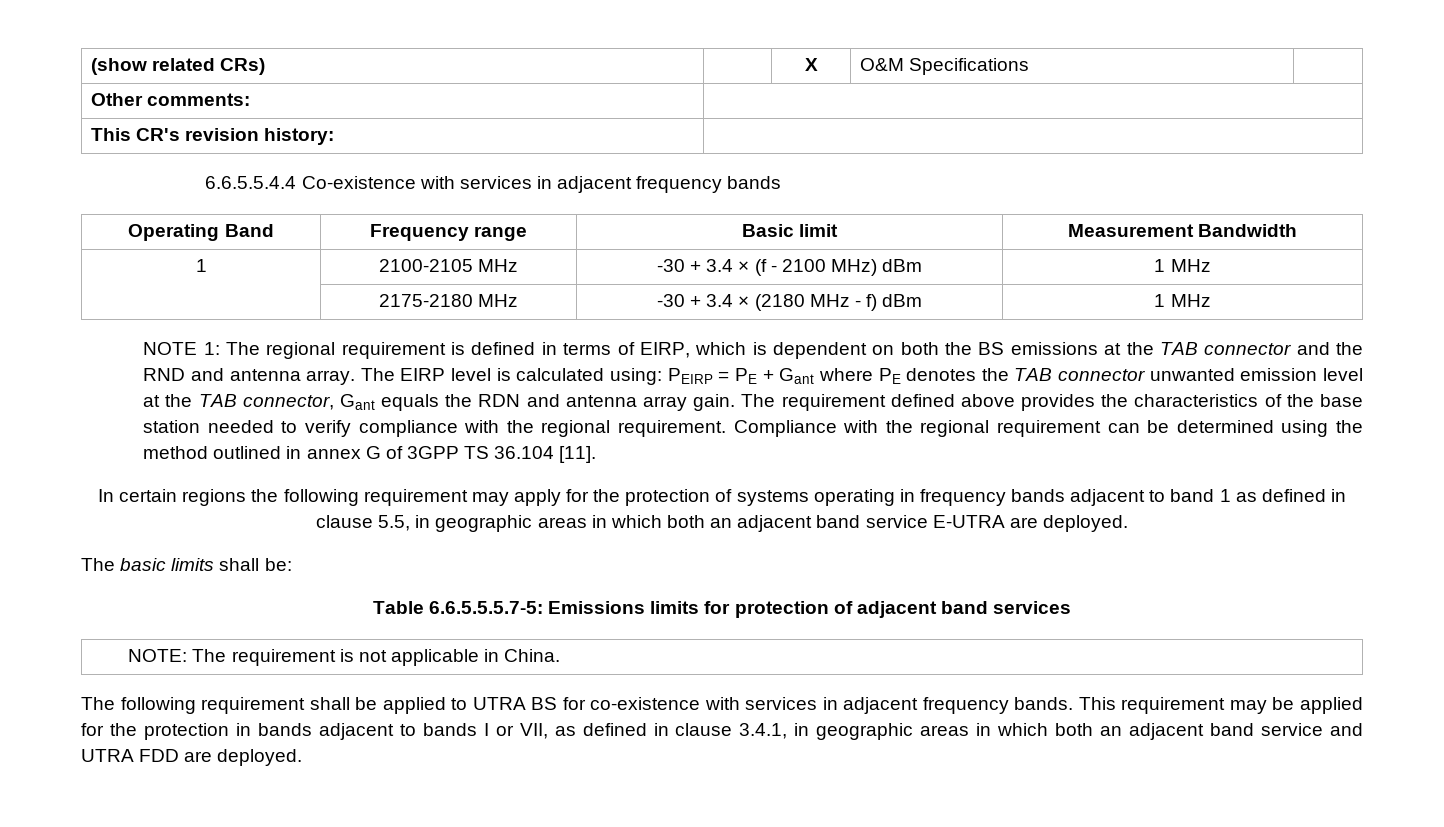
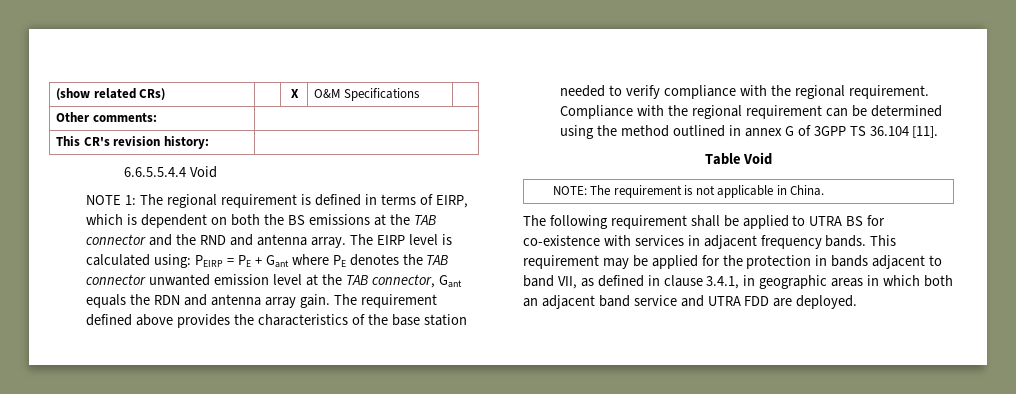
[301,176,782,193] [128,224,274,241] [369,224,528,241] [741,224,839,237] [1067,224,1298,237] [195,259,207,272] [378,259,519,272] [656,259,923,276] [1154,259,1211,272] [378,294,519,307] [656,294,923,311] [1154,294,1211,307] Co-existence with services in adjacent frequency bands // Operating Band | Frequency range | Basic limit | Measurement Bandwidth // 1 | 2100-2105 MHz | -30 + 3.4 × (f - 2100 MHz) dBm | 1 MHz // | 2175-2180 MHz | -30 + 3.4 × (2180 MHz - f) dBm | 1 MHz -> [189,166,217,178] Void
[98,489,1346,506] [316,515,1128,532] [81,558,292,571] [372,601,1072,618] In certain regions the following requirement may apply for the protection of systems operating in frequency bands adjacent to band 1 as defined in clause 5.5, in geographic areas in which both an adjacent band service E-UTRA are deployed. // The basic limits shall be: // Table 6.6.5.5.5.7-5: Emissions limits for protection of adjacent band services -> [704,152,773,165] Table Void
[422,723,514,736] bands I or -> [523,275,554,287] band

